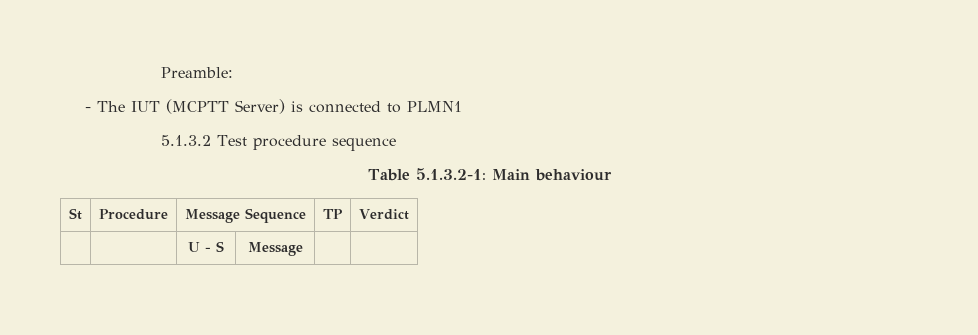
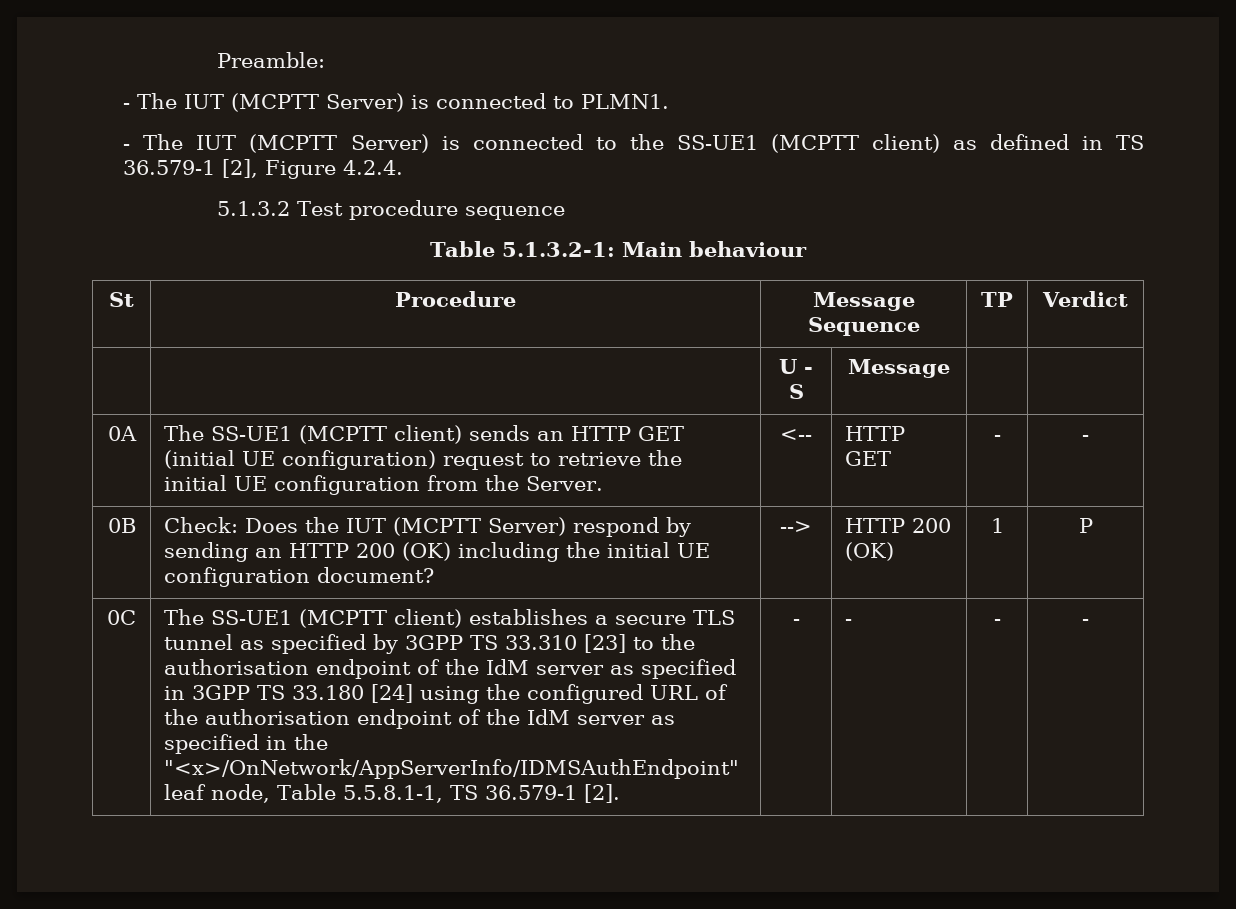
[407,101,463,112] PLMN1 -> [581,94,670,109] [123,134,1144,153] [123,159,404,179] PLMN1. // - The IUT (MCPTT Server) is connected to the SS-UE1 (MCPTT client) as defined in TS 36.579-1 [2], Figure 4.2.4.
(303, 249) none -> [107,426,137,441] [164,425,685,444] [164,450,683,470] [164,475,604,495] [780,429,812,441] [845,426,906,441] [845,451,892,466] [993,435,1001,441] [1082,435,1089,441] [107,518,136,533] [164,517,692,537] [164,542,711,562] [164,567,435,587] [780,521,812,533] [845,518,952,533] [845,542,895,561] [990,518,1004,533] [1078,518,1093,533] [107,610,136,625] [164,609,736,628] [164,634,696,654] [164,659,737,679] [164,684,729,704] [164,709,676,729] [164,734,329,754] [164,759,740,779] [164,784,621,803] [792,619,800,625] [845,619,853,625] [993,619,1001,625] [1082,619,1089,625] // 0A | The SS-UE1 (MCPTT client) sends an HTTP GET (initial UE configuration) request to retrieve the initial UE configuration from the Server. | <-- | HTTP GET | - | - // 0B | Check: Does the IUT (MCPTT Server) respond by sending an HTTP 200 (OK) including the initial UE configuration document? | --> | HTTP 200 (OK) | 1 | P // 0C | The SS-UE1 (MCPTT client) establishes a secure TLS tunnel as specified by 3GPP TS 33.310 [23] to the authorisation endpoint of the IdM server as specified in 3GPP TS 33.180 [24] using the configured URL of the authorisation endpoint of the IdM server as specified in the "<x>/OnNetwork/AppServerInfo/IDMSAuthEndpoint" leaf node, Table 5.5.8.1-1, TS 36.579-1 [2]. | - | - | - | -

